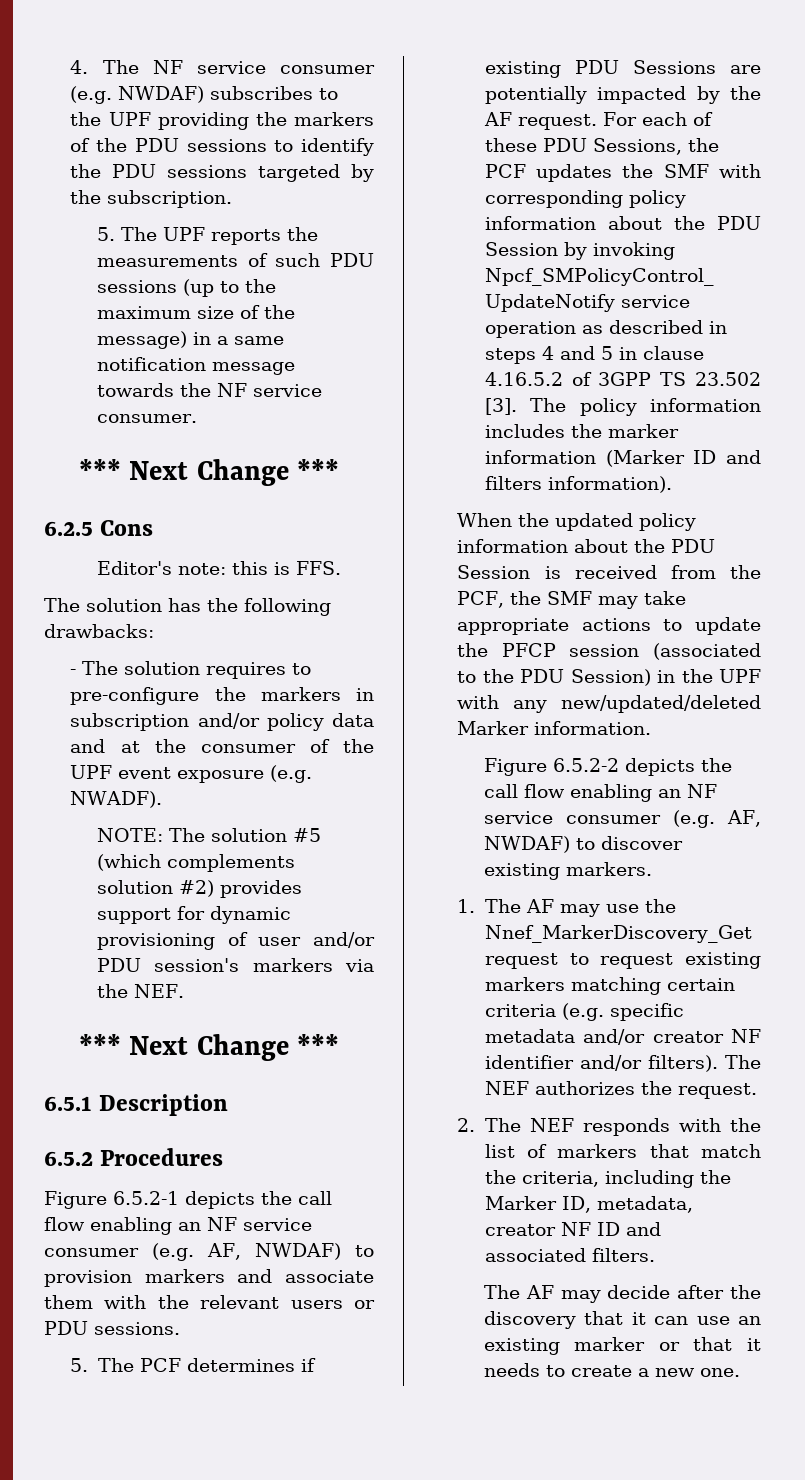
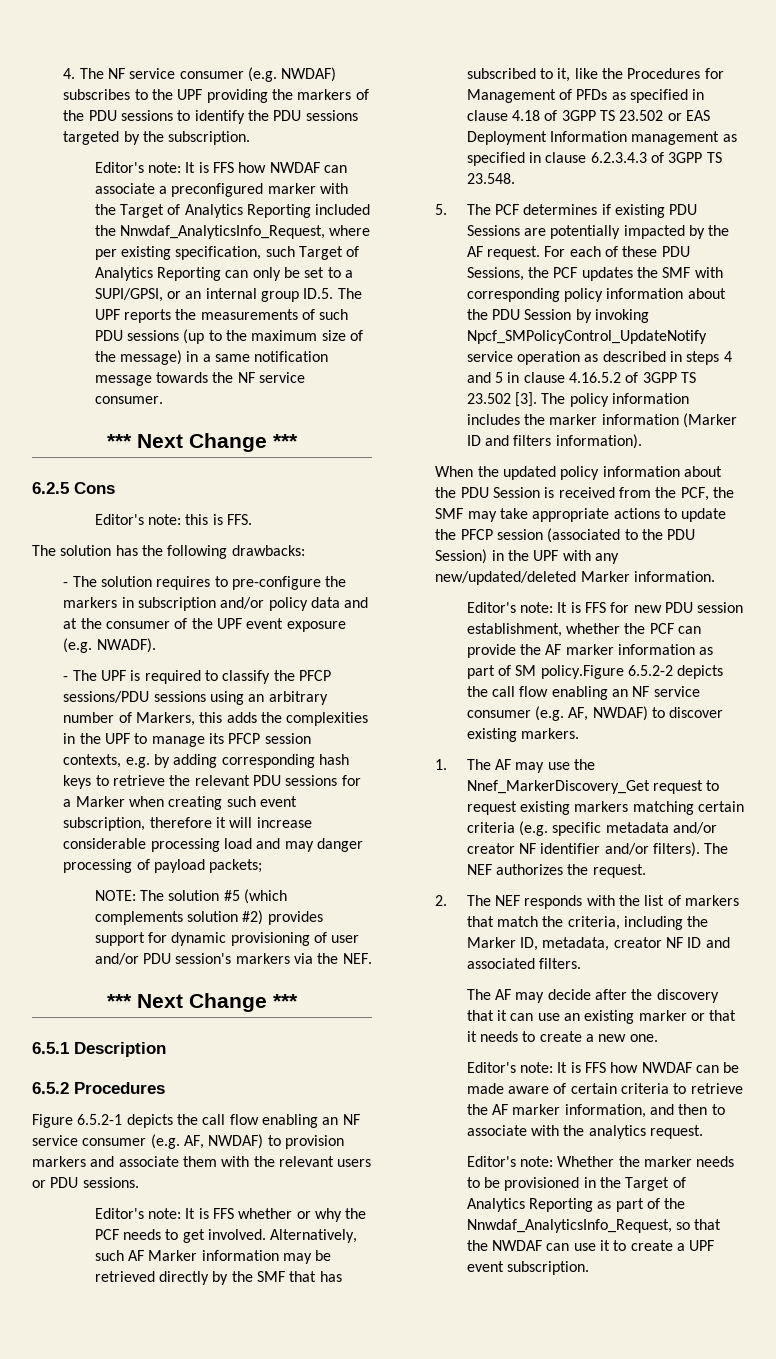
[96,227,115,241] 5. -> [94,162,347,173] [94,183,348,197] [94,204,371,218] [94,225,371,239] [94,246,360,260] [94,267,353,281] [94,288,334,302] Editor's note: It is FFS how NWDAF can associate a preconfigured marker with the Target of Analytics Reporting included the Nnwdaf_AnalyticsInfo_Request, where per existing specification, such Target of Analytics Reporting can only be set to a SUPI/GPSI, or an internal group ID.5.
(163, 799) none -> [63,670,331,684] [63,691,328,705] [63,712,369,726] [63,733,311,747] [63,754,349,768] [63,775,361,789] [63,796,297,810] [63,817,312,831] [63,838,363,852] [63,859,263,873] // - The UPF is required to classify the PFCP sessions/PDU sessions using an arbitrary number of Markers, this adds the complexities in the UPF to manage its PFCP session contexts, e.g. by adding corresponding hash keys to retrieve the relevant PDU sessions for a Marker when creating such event subscription, therefore it will increase considerable processing load and may danger processing of payload packets;
(180, 1328) none -> [94,1208,367,1222] [94,1229,358,1243] [94,1250,332,1264] [94,1271,342,1285] [466,68,724,82] [466,89,705,103] [466,110,710,121] [466,131,737,145] [466,152,722,166] [466,173,515,184] // Editor's note: It is FFS whether or why the PCF needs to get involved. Alternatively, such AF Marker information may be retrieved directly by the SMF that has subscribed to it, like the Procedures for Management of PFDs as specified in clause 4.18 of 3GPP TS 23.502 or EAS Deployment Information management as specified in clause 6.2.3.4.3 of 3GPP TS 23.548.
[483,758,547,776] Figure -> [466,602,744,613] [466,623,701,637] [466,644,714,658] [466,665,624,679] Editor's note: It is FFS for new PDU session establishment, whether the PCF can provide the AF marker information as part of SM policy.Figure
(740, 1372) none -> [466,1062,740,1073] [466,1083,743,1094] [466,1104,725,1118] [466,1125,703,1139] [466,1156,735,1167] [466,1177,686,1191] [466,1198,686,1212] [466,1219,722,1233] [466,1240,715,1251] [466,1261,590,1275] // Editor's note: It is FFS how NWDAF can be made aware of certain criteria to retrieve the AF marker information, and then to associate with the analytics request. // Editor's note: Whether the marker needs to be provisioned in the Target of Analytics Reporting as part of the Nnwdaf_AnalyticsInfo_Request, so that the NWDAF can use it to create a UPF event subscription.

